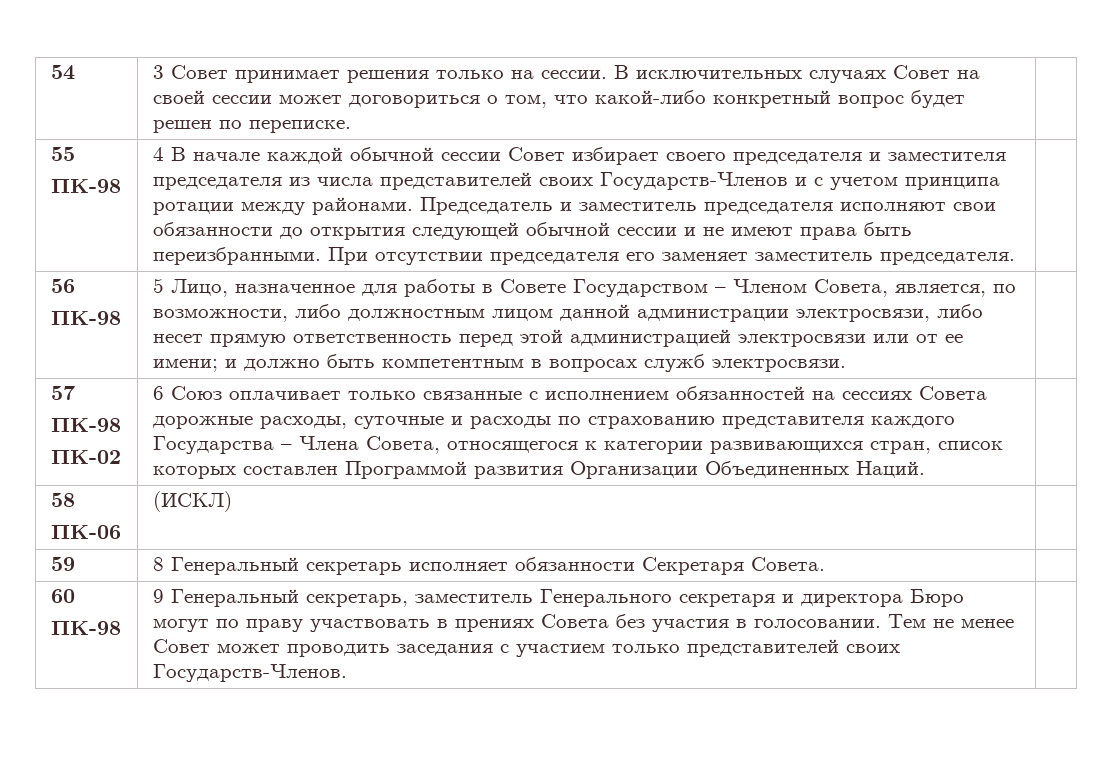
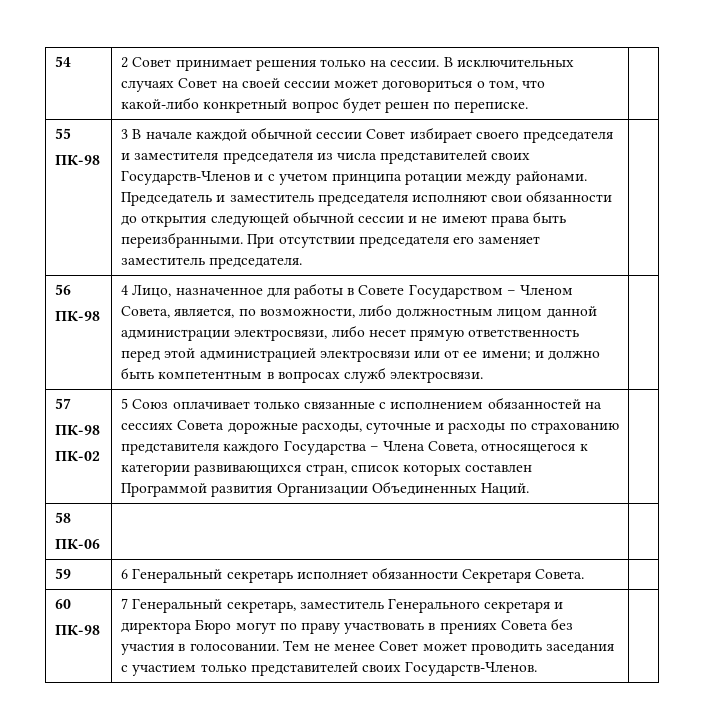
[152,65,164,79] 3 -> [121,57,129,68] 2
[152,147,164,161] 4 -> [121,129,129,139] 3
[152,278,164,293] 5 -> [121,285,129,295] 4
[152,386,164,400] 6 -> [121,398,129,409] 5
[152,491,232,512] (ИСКЛ) -> (101, 544) none
[152,557,164,571] 8 -> [121,569,129,579] 6
[152,589,164,603] 9 -> [121,598,129,609] 7

